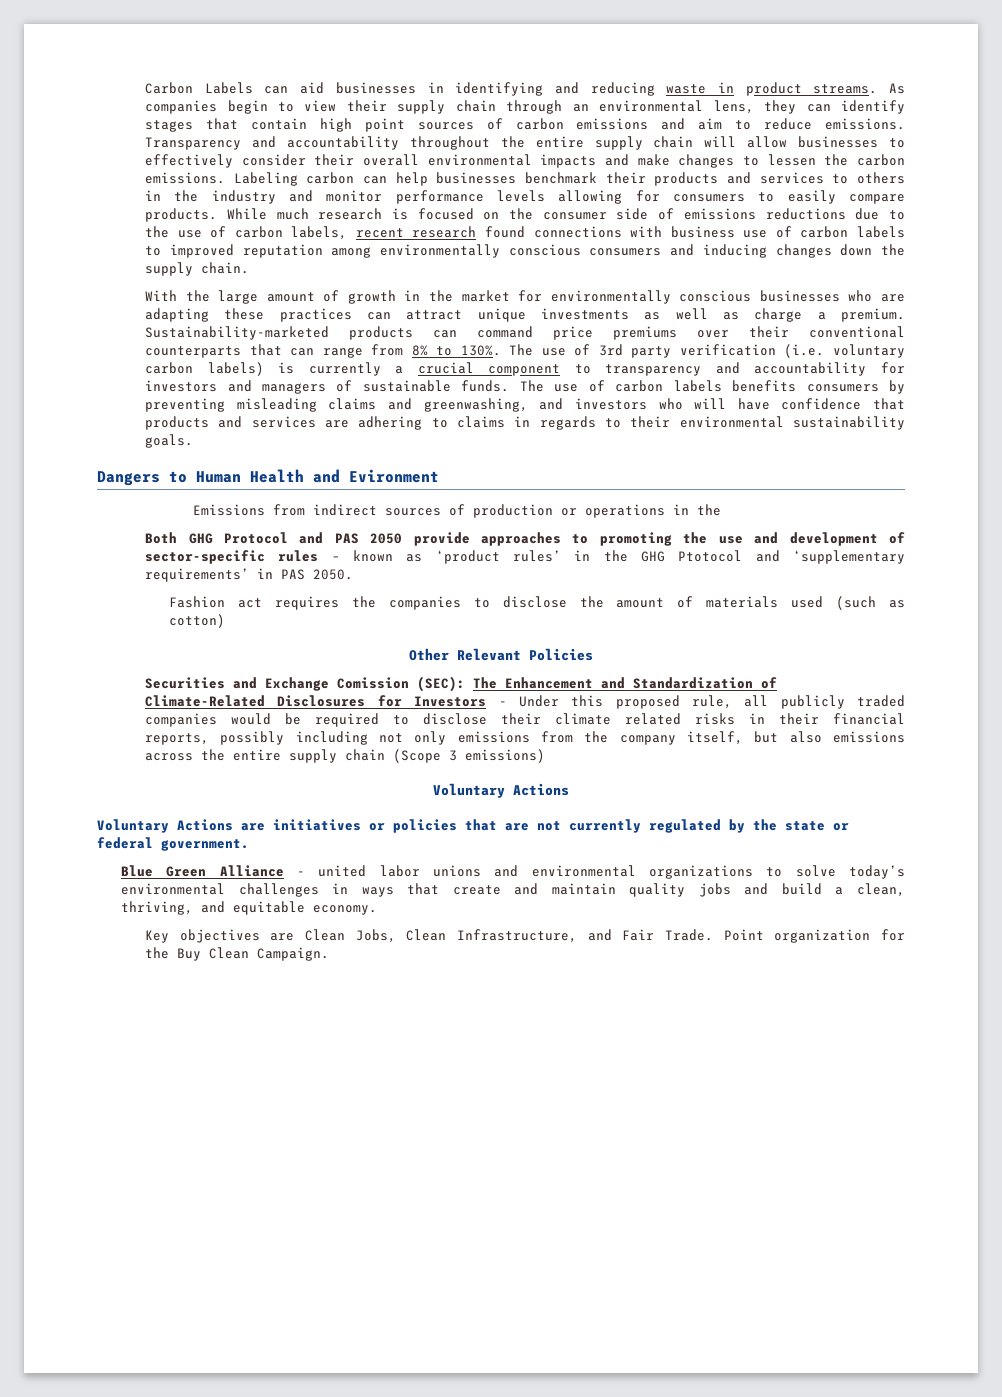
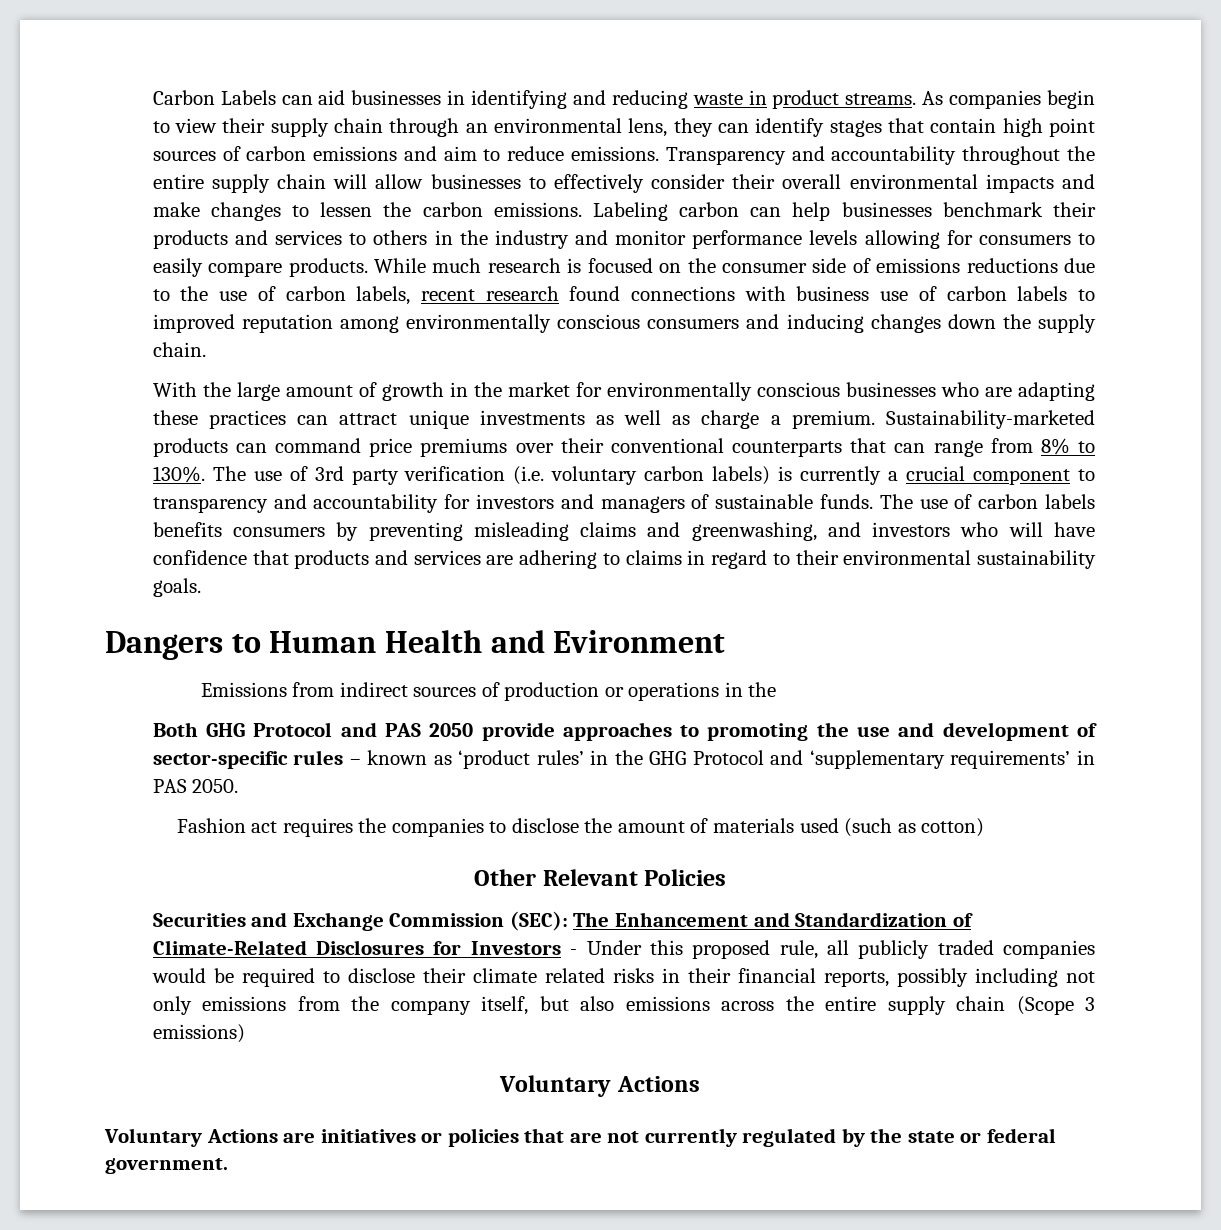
[539,416,596,430] regards -> [711,550,768,569] regard
[678,550,743,562] Ptotocol -> [692,750,764,765] Protocol
[337,677,410,689] Comission -> [389,913,505,927] Commission
[121,865,905,879] [121,883,906,897] [121,901,378,915] [145,929,905,943] [145,947,330,961] // Blue Green Alliance - united labor unions and environmental organizations to solve today’s environmental challenges in ways that create and maintain quality jobs and build a clean, thriving, and equitable economy. // Key objectives are Clean Jobs, Clean Infrastructure, and Fair Trade. Point organization for the Buy Clean Campaign. -> (228, 1166) none

